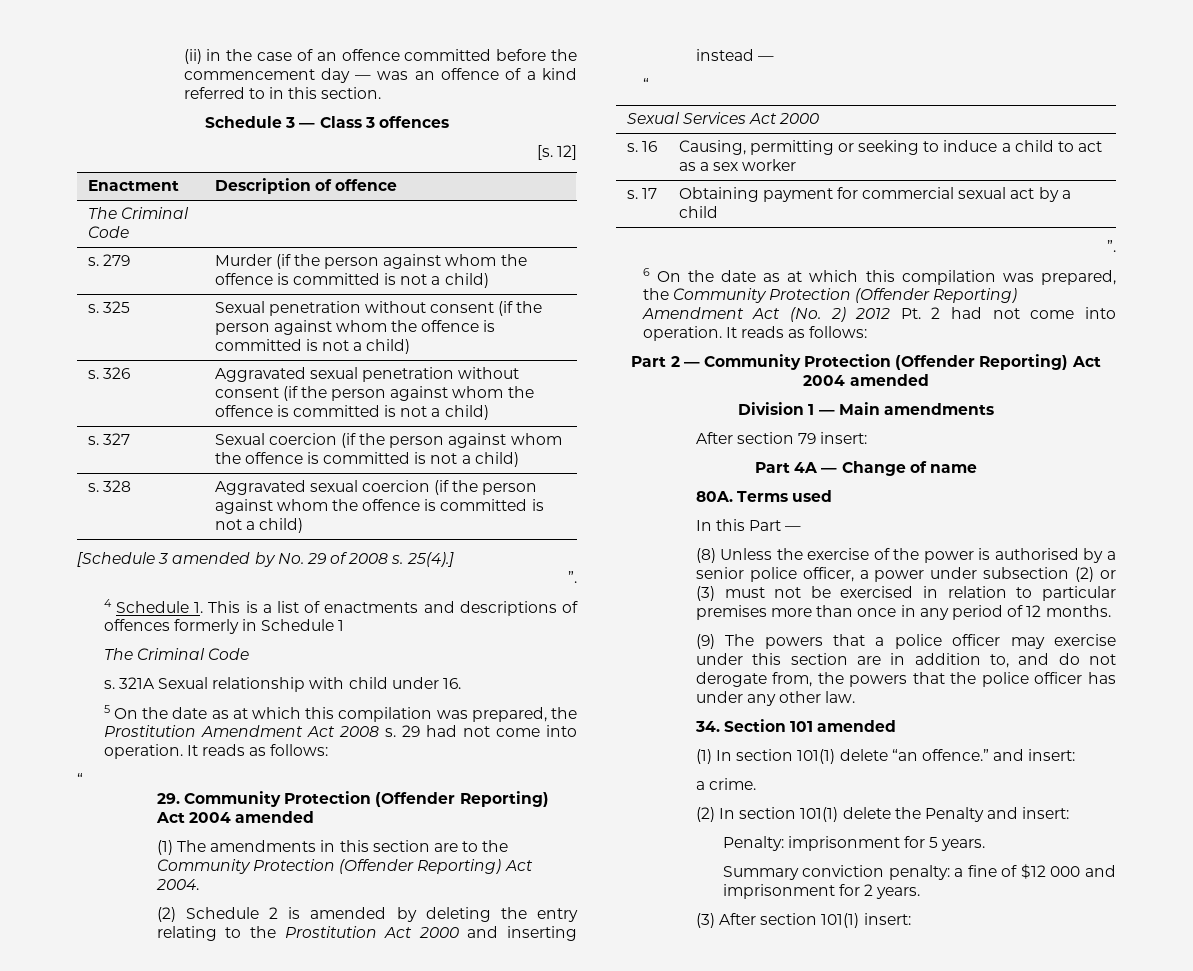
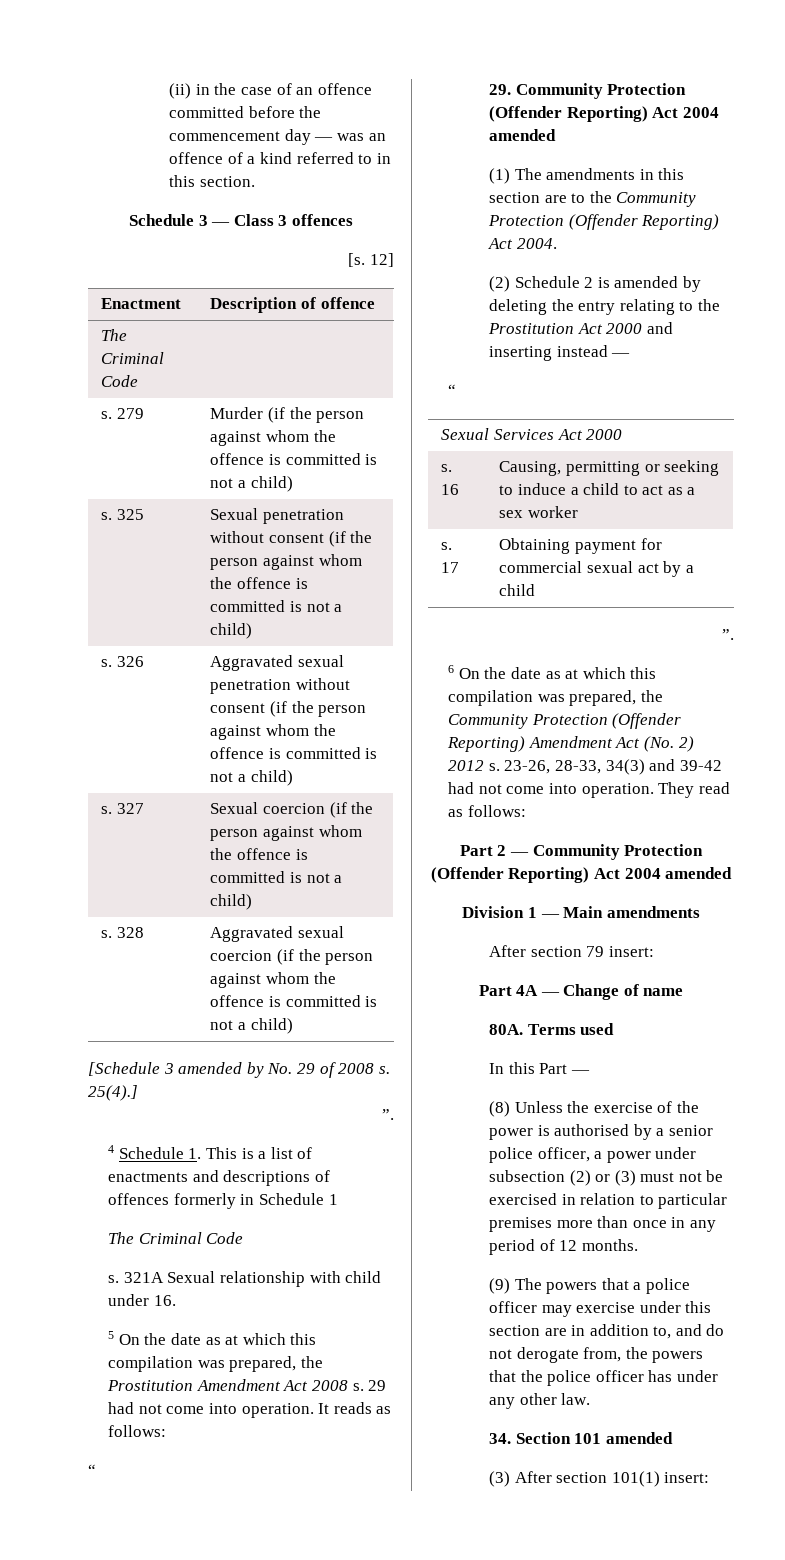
[900,307,1116,319] [642,326,785,341] Pt. 2 had not come into operation. It reads -> [488,759,722,775] [448,782,730,798] s. 23-26, 28-33, 34(3) and 39-42 had not come into operation. They read
[695,749,1076,764] [695,778,757,790] [695,807,1070,822] [722,836,986,851] [722,864,1116,880] [722,884,921,899] // (1) In section 101(1) delete “an offence.” and insert: // a crime. // (2) In section 101(1) delete the Penalty and insert: // Penalty: imprisonment for 5 years. // Summary conviction penalty: a fine of $12 000 and imprisonment for 2 years. -> (673, 1438) none

